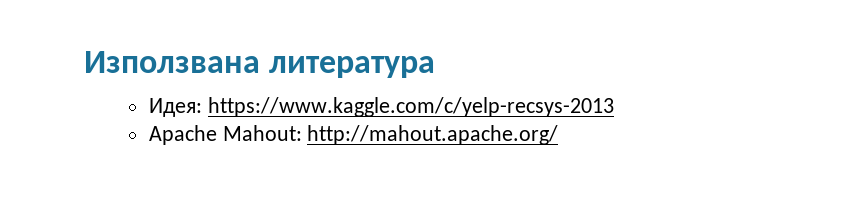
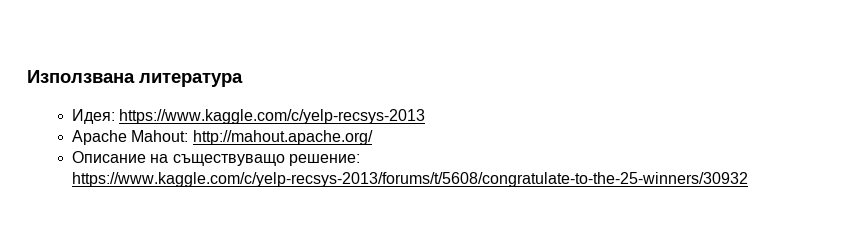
(559, 135) none -> [72,151,360,166] [72,172,749,187] // Описание на съществуващо решение: https://www.kaggle.com/c/yelp-recsys-2013/forums/t/5608/congratulate-to-the-25-winners/30932

